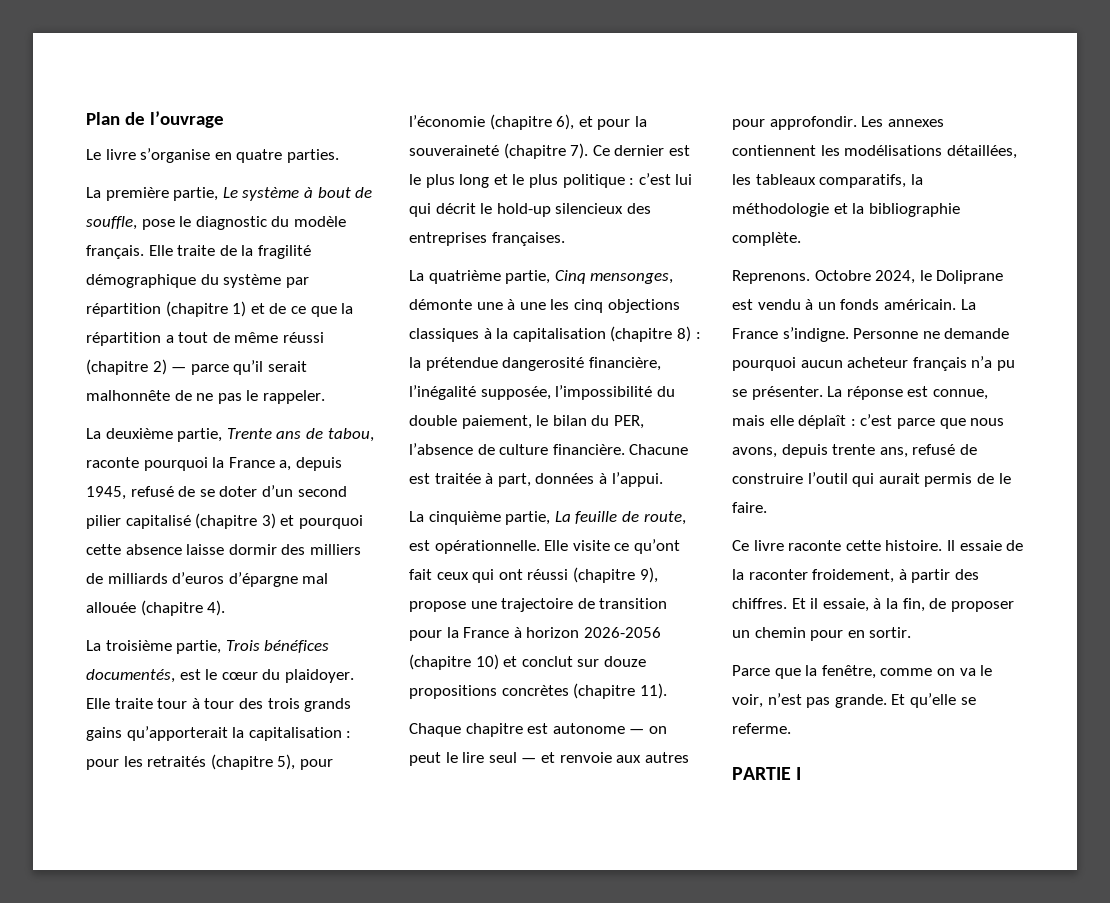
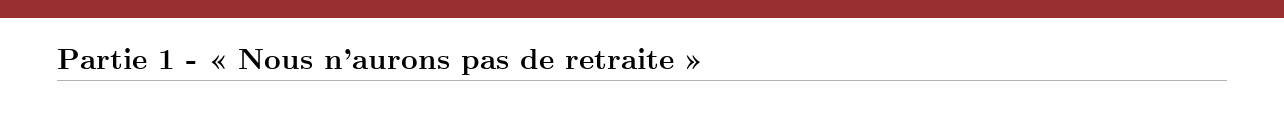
[86,111,224,128] [86,148,339,163] [86,187,373,201] [86,216,346,230] [86,245,311,259] [86,274,309,288] [86,301,354,317] [86,332,324,346] [86,359,307,375] [86,390,325,404] [86,428,374,442] [86,457,342,471] [86,485,347,500] [86,513,363,529] [86,544,361,555] [86,572,329,587] [86,600,226,616] [86,640,330,654] [86,669,354,683] [86,698,352,712] [86,726,352,741] [86,754,333,770] [409,114,647,130] [409,143,690,159] [409,173,693,188] [409,203,651,217] [409,232,565,246] [409,270,674,284] [409,299,680,313] [409,326,701,342] [409,357,661,371] [409,385,675,400] [409,415,644,429] [409,443,689,455] [409,472,663,487] [409,511,686,525] [409,539,680,554] [409,567,658,583] [409,598,668,612] [409,627,661,641] [409,654,646,670] [409,683,667,699] [409,723,667,737] [409,752,689,766] [732,116,944,130] [732,145,1017,159] [732,174,923,188] [732,203,960,217] [732,232,801,246] [732,270,1004,284] [732,299,976,310] [732,327,1010,342] [732,356,1015,371] [732,386,988,400] [732,414,1005,429] [732,444,977,458] [732,472,1011,487] [732,502,767,513] [732,540,1024,551] [732,569,979,583] [732,598,1014,612] [732,627,912,641] [732,665,993,679] [732,693,976,708] [732,723,791,734] [732,767,802,780] Plan de l’ouvrage // Le livre s’organise en quatre parties. // La première partie, Le système à bout de souffle, pose le diagnostic du modèle français. Elle traite de la fragilité démographique du système par répartition (chapitre 1) et de ce que la répartition a tout de même réussi (chapitre 2) — parce qu’il serait malhonnête de ne pas le rappeler. // La deuxième partie, Trente ans de tabou, raconte pourquoi la France a, depuis 1945, refusé de se doter d’un second pilier capitalisé (chapitre 3) et pourquoi cette absence laisse dormir des milliers de milliards d’euros d’épargne mal allouée (chapitre 4). // La troisième partie, Trois bénéfices documentés, est le cœur du plaidoyer. Elle traite tour à tour des trois grands gains qu’apporterait la capitalisation : pour les retraités (chapitre 5), pour l’économie (chapitre 6), et pour la souveraineté (chapitre 7). Ce dernier est le plus long et le plus politique : c’est lui qui décrit le hold-up silencieux des entreprises françaises. // La quatrième partie, Cinq mensonges, démonte une à une les cinq objections classiques à la capitalisation (chapitre 8) : la prétendue dangerosité financière, l’inégalité supposée, l’impossibilité du double paiement, le bilan du PER, l’absence de culture financière. Chacune est traitée à part, données à l’appui. // La cinquième partie, La feuille de route, est opérationnelle. Elle visite ce qu’ont fait ceux qui ont réussi (chapitre 9), propose une trajectoire de transition pour la France à horizon 2026-2056 (chapitre 10) et conclut sur douze propositions concrètes (chapitre 11). // Chaque chapitre est autonome — on peut le lire seul — et renvoie aux autres pour approfondir. Les annexes contiennent les modélisations détaillées, les tableaux comparatifs, la méthodologie et la bibliographie complète. // Reprenons. Octobre 2024, le Doliprane est vendu à un fonds américain. La France s’indigne. Personne ne demande pourquoi aucun acheteur français n’a pu se présenter. La réponse est connue, mais elle déplaît : c’est parce que nous avons, depuis trente ans, refusé de construire l’outil qui aurait permis de le faire. // Ce livre raconte cette histoire. Il essaie de la raconter froidement, à partir des chiffres. Et il essaie, à la fin, de proposer un chemin pour en sortir. // Parce que la fenêtre, comme on va le voir, n’est pas grande. Et qu’elle se referme. // PARTIE I -> [57,48,704,75] Partie 1 - « Nous n’aurons pas de retraite »

